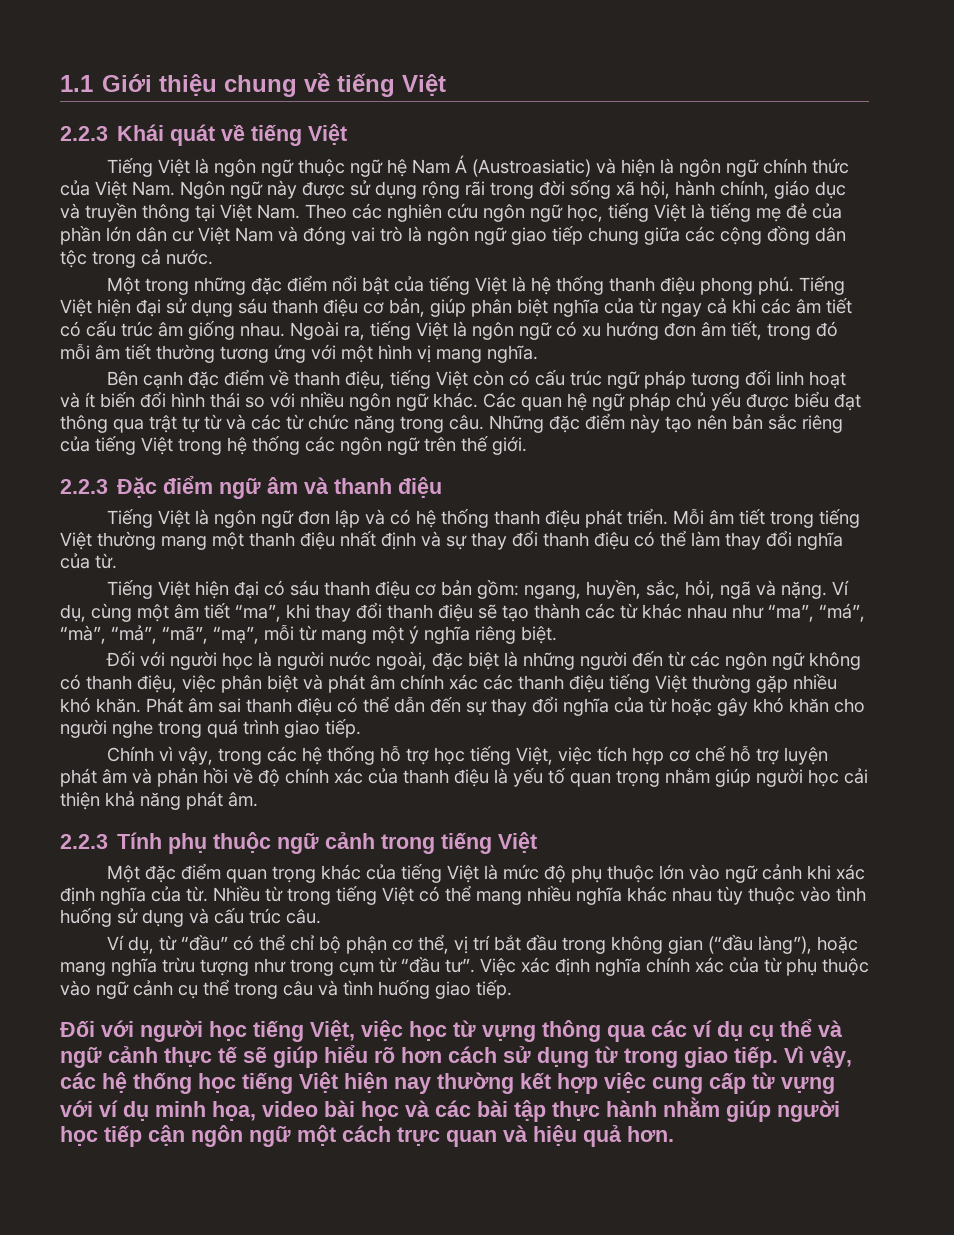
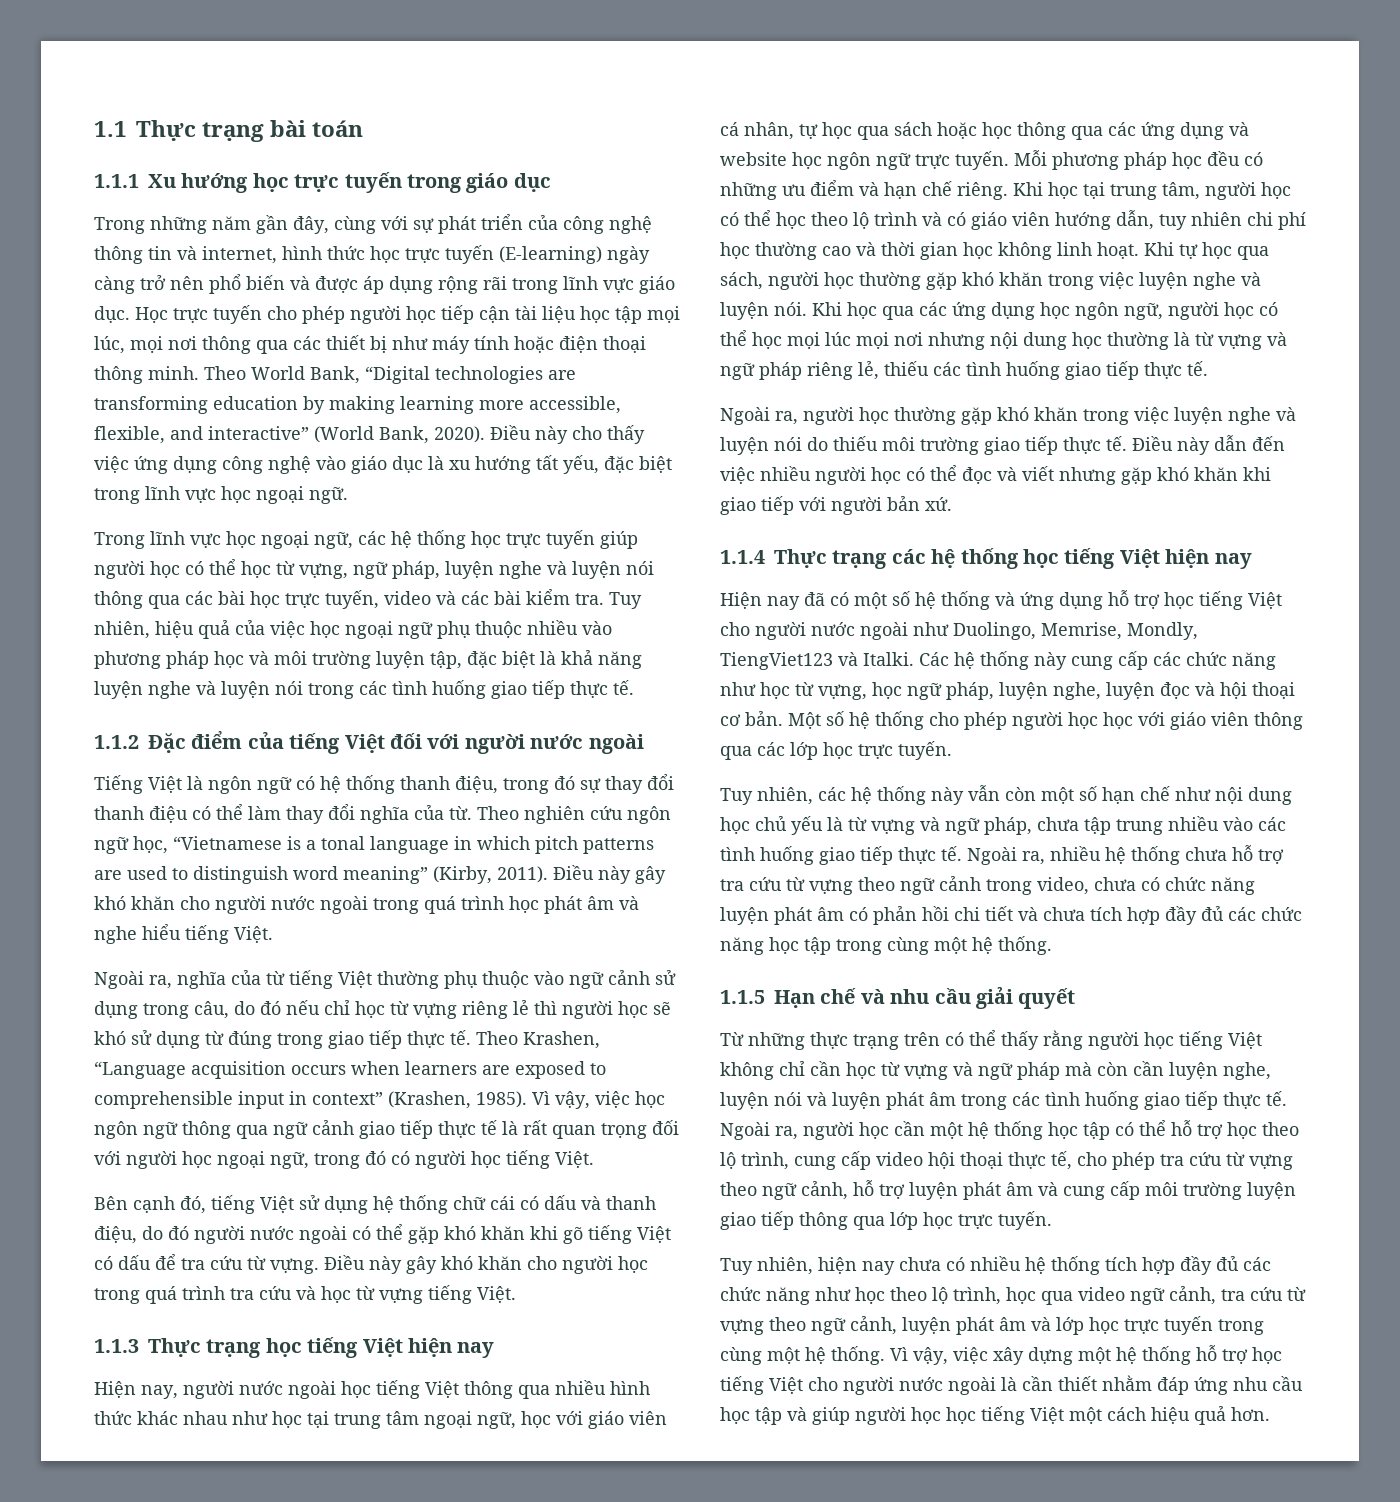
[102,73,447,97] [60,124,348,146] [107,155,850,177] [60,180,846,199] [60,203,842,222] [60,226,846,245] [60,249,213,268] [107,275,846,295] [60,298,852,317] [60,321,838,340] [60,343,538,363] [107,369,847,389] [60,391,861,411] [60,413,843,433] [60,436,527,455] [60,476,443,499] [107,508,861,528] [60,531,441,550] Giới thiệu chung về tiếng Việt // 2.2.3 Khái quát về tiếng Việt // Tiếng Việt là ngôn ngữ thuộc ngữ hệ Nam Á (Austroasiatic) và hiện là ngôn ngữ chính thức của Việt Nam. Ngôn ngữ này được sử dụng rộng rãi trong đời sống xã hội, hành chính, giáo dục và truyền thông tại Việt Nam. Theo các nghiên cứu ngôn ngữ học, tiếng Việt là tiếng mẹ đẻ của phần lớn dân cư Việt Nam và đóng vai trò là ngôn ngữ giao tiếp chung giữa các cộng đồng dân tộc trong cả nước. // Một trong những đặc điểm nổi bật của tiếng Việt là hệ thống thanh điệu phong phú. Tiếng Việt hiện đại sử dụng sáu thanh điệu cơ bản, giúp phân biệt nghĩa của từ ngay cả khi các âm tiết có cấu trúc âm giống nhau. Ngoài ra, tiếng Việt là ngôn ngữ có xu hướng đơn âm tiết, trong đó mỗi âm tiết thường tương ứng với một hình vị mang nghĩa. // Bên cạnh đặc điểm về thanh điệu, tiếng Việt còn có cấu trúc ngữ pháp tương đối linh hoạt và ít biến đổi hình thái so với nhiều ngôn ngữ khác. Các quan hệ ngữ pháp chủ yếu được biểu đạt thông qua trật tự từ và các từ chức năng trong câu. Những đặc điểm này tạo nên bản sắc riêng của tiếng Việt trong hệ thống các ngôn ngữ trên thế giới. // 2.2.3 Đặc điểm ngữ âm và thanh điệu // Tiếng Việt là ngôn ngữ đơn lập và có hệ thống thanh điệu phát triển. Mỗi âm tiết trong tiếng Việt thường mang một thanh điệu nhất định và -> [136,120,364,142] [94,172,551,193] [94,214,652,234] [94,245,650,264] [94,274,675,294] [94,305,680,324] [94,335,646,354] [94,366,576,384] [94,396,621,414] [94,425,645,444] [94,455,672,474] [94,486,348,504] [94,530,638,549] [94,559,654,579] [94,589,642,609] [94,620,612,639] [94,650,642,669] [94,680,634,699] [94,730,644,754] [94,775,575,794] Thực trạng bài toán // 1.1.1 Xu hướng học trực tuyến trong giáo dục // Trong những năm gần đây, cùng với sự phát triển của công nghệ thông tin và internet, hình thức học trực tuyến (E-learning) ngày càng trở nên phổ biến và được áp dụng rộng rãi trong lĩnh vực giáo dục. Học trực tuyến cho phép người học tiếp cận tài liệu học tập mọi lúc, mọi nơi thông qua các thiết bị như máy tính hoặc điện thoại thông minh. Theo World Bank, “Digital technologies are transforming education by making learning more accessible, flexible, and interactive” (World Bank, 2020). Điều này cho thấy việc ứng dụng công nghệ vào giáo dục là xu hướng tất yếu, đặc biệt trong lĩnh vực học ngoại ngữ. // Trong lĩnh vực học ngoại ngữ, các hệ thống học trực tuyến giúp người học có thể học từ vựng, ngữ pháp, luyện nghe và luyện nói thông qua các bài học trực tuyến, video và các bài kiểm tra. Tuy nhiên, hiệu quả của việc học ngoại ngữ phụ thuộc nhiều vào phương pháp học và môi trường luyện tập, đặc biệt là khả năng luyện nghe và luyện nói trong các tình huống giao tiếp thực tế. // 1.1.2 Đặc điểm của tiếng Việt đối với người nước ngoài // Tiếng Việt là ngôn ngữ có hệ thống thanh điệu, trong đó
[107,580,850,599] [60,602,865,622] [60,624,557,644] [106,651,862,670] [60,674,837,693] [60,696,865,716] [60,719,361,738] [107,745,829,765] [60,768,868,787] [60,791,258,810] [60,832,538,854] [107,863,866,883] [60,885,866,905] [60,908,321,927] [107,934,859,954] [60,957,782,976] // Tiếng Việt hiện đại có sáu thanh điệu cơ bản gồm: ngang, huyền, sắc, hỏi, ngã và nặng. Ví dụ, cùng một âm tiết “ma”, khi thay đổi thanh điệu sẽ tạo thành các từ khác nhau như “ma”, “má”, “mà”, “mả”, “mã”, “mạ”, mỗi từ mang một ý nghĩa riêng biệt. // Đối với người học là người nước ngoài, đặc biệt là những người đến từ các ngôn ngữ không có thanh điệu, việc phân biệt và phát âm chính xác các thanh điệu tiếng Việt thường gặp nhiều khó khăn. Phát âm sai thanh điệu có thể dẫn đến sự thay đổi nghĩa của từ hoặc gây khó khăn cho người nghe trong quá trình giao tiếp. // Chính vì vậy, trong các hệ thống hỗ trợ học tiếng Việt, việc tích hợp cơ chế hỗ trợ luyện phát âm và phản hồi về độ chính xác của thanh điệu là yếu tố quan trọng nhằm giúp người học cải thiện khả năng phát âm. // 2.2.3 Tính phụ thuộc ngữ cảnh trong tiếng Việt // Một đặc điểm quan trọng khác của tiếng Việt là mức độ phụ thuộc lớn vào ngữ cảnh khi xác định nghĩa của từ. Nhiều từ trong tiếng Việt có thể mang nhiều nghĩa khác nhau tùy thuộc vào tình huống sử dụng và cấu trúc câu. // Ví dụ, từ “đầu” có thể chỉ bộ phận cơ thể, vị trí bắt đầu trong không gian (“đầu làng”), hoặc mang nghĩa trừu tượng như trong cụm từ “đầu tư”. Việc xác định nghĩa chính xác của từ -> [477,806,671,824] [94,836,654,854] [94,865,666,884] [94,896,639,914] [94,924,273,944] [94,970,439,989] Theo nghiên cứu ngôn ngữ học, “Vietnamese is a tonal language in which pitch patterns are used to distinguish word meaning” (Kirby, 2011). Điều này gây khó khăn cho người nước ngoài trong quá trình học phát âm và nghe hiểu tiếng Việt. // Ngoài ra, nghĩa của từ tiếng Việt thường
[178,979,512,999] [60,1019,843,1042] [60,1045,852,1068] cụ thể trong câu và tình huống giao tiếp. // Đối với người học tiếng Việt, việc học từ vựng thông qua các ví dụ cụ thể và ngữ cảnh thực tế sẽ giúp hiểu rõ hơn cách sử dụng từ trong giao tiếp. Vì vậy, -> [655,970,676,985] [94,1000,671,1019] [94,1030,600,1049] [94,1061,606,1079] [94,1091,665,1109] [94,1120,679,1139] [94,1150,594,1169] [94,1195,656,1214] [94,1224,671,1244] [94,1254,648,1274] [94,1285,516,1304] [94,1337,495,1358] [94,1380,650,1399] [94,1411,667,1429] [720,122,1249,140] [720,150,1263,170] [720,180,1291,200] [720,210,1306,230] [720,242,1269,260] [720,272,1261,290] [720,302,1278,320] [720,330,1287,350] [720,361,1208,380] [720,407,1296,425] [720,435,1285,455] [720,465,1271,485] [720,496,952,515] [720,549,888,569] sử dụng trong câu, do đó nếu chỉ học từ vựng riêng lẻ thì người học sẽ khó sử dụng từ đúng trong giao tiếp thực tế. Theo Krashen, “Language acquisition occurs when learners are exposed to comprehensible input in context” (Krashen, 1985). Vì vậy, việc học ngôn ngữ thông qua ngữ cảnh giao tiếp thực tế là rất quan trọng đối với người học ngoại ngữ, trong đó có người học tiếng Việt. // Bên cạnh đó, tiếng Việt sử dụng hệ thống chữ cái có dấu và thanh điệu, do đó người nước ngoài có thể gặp khó khăn khi gõ tiếng Việt có dấu để tra cứu từ vựng. Điều này gây khó khăn cho người học trong quá trình tra cứu và học từ vựng tiếng Việt. // 1.1.3 Thực trạng học tiếng Việt hiện nay // Hiện nay, người nước ngoài học tiếng Việt thông qua nhiều hình thức khác nhau như học tại trung tâm ngoại ngữ, học với giáo viên cá nhân, tự học qua sách hoặc học thông qua các ứng dụng và website học ngôn ngữ trực tuyến. Mỗi phương pháp học đều có những ưu điểm và hạn chế riêng. Khi học tại trung tâm, người học có thể học theo lộ trình và có giáo viên hướng dẫn, tuy nhiên chi phí học thường cao và thời gian học không linh hoạt. Khi tự học qua sách, người học thường gặp khó khăn trong việc luyện nghe và luyện nói. Khi học qua các ứng dụng học ngôn ngữ, người học có thể học mọi lúc mọi nơi nhưng nội dung học thường là từ vựng và ngữ pháp riêng lẻ, thiếu các tình huống giao tiếp thực tế. // Ngoài ra, người học thường gặp khó khăn trong việc luyện nghe và luyện nói do thiếu môi trường giao tiếp thực tế. Điều này dẫn đến việc nhiều người học có thể đọc và viết nhưng gặp khó khăn khi giao tiếp với người bản xứ. // 1.1.4 Thực trạng
[437,1072,835,1094] [60,1097,840,1122] [60,1125,528,1147] thường kết hợp việc cung cấp từ vựng với ví dụ minh họa, video bài học và các bài tập thực hành nhằm giúp người học tiếp cận ngôn ngữ một cách trực quan và -> [720,590,1282,610] [720,622,1198,640] [720,651,1276,670] [720,682,1295,700] [720,711,1303,730] [720,741,952,760] [720,785,1292,805] [720,816,1286,835] [720,845,1284,865] [720,876,1255,895] [720,906,1302,925] [720,936,1052,955] [720,986,1076,1009] [720,1030,1262,1050] [720,1061,1271,1080] [720,1091,1287,1110] [720,1120,1299,1140] [720,1151,1293,1170] [720,1180,1296,1200] [720,1211,1052,1230] [720,1256,1271,1275] [720,1286,1306,1305] [720,1316,1264,1335] [720,1345,1282,1365] [720,1375,1303,1395] [720,1406,1146,1425] // Hiện nay đã có một số hệ thống và ứng dụng hỗ trợ học tiếng Việt cho người nước ngoài như Duolingo, Memrise, Mondly, TiengViet123 và Italki. Các hệ thống này cung cấp các chức năng như học từ vựng, học ngữ pháp, luyện nghe, luyện đọc và hội thoại cơ bản. Một số hệ thống cho phép người học học với giáo viên thông qua các lớp học trực tuyến. // Tuy nhiên, các hệ thống này vẫn còn một số hạn chế như nội dung học chủ yếu là từ vựng và ngữ pháp, chưa tập trung nhiều vào các tình huống giao tiếp thực tế. Ngoài ra, nhiều hệ thống chưa hỗ trợ tra cứu từ vựng theo ngữ cảnh trong video, chưa có chức năng luyện phát âm có phản hồi chi tiết và chưa tích hợp đầy đủ các chức năng học tập trong cùng một hệ thống. // 1.1.5 Hạn chế và nhu cầu giải quyết // Từ những thực trạng trên có thể thấy rằng người học tiếng Việt không chỉ cần học từ vựng và ngữ pháp mà còn cần luyện nghe, luyện nói và luyện phát âm trong các tình huống giao tiếp thực tế. Ngoài ra, người học cần một hệ thống học tập có thể hỗ trợ học theo lộ trình, cung cấp video hội thoại thực tế, cho phép tra cứu từ vựng theo ngữ cảnh, hỗ trợ luyện phát âm và cung cấp môi trường luyện giao tiếp thông qua lớp học trực tuyến. // Tuy nhiên, hiện nay chưa có nhiều hệ thống tích hợp đầy đủ các chức năng như học theo lộ trình, học qua video ngữ cảnh, tra cứu từ vựng theo ngữ cảnh, luyện phát âm và lớp học trực tuyến trong cùng một hệ thống. Vì vậy, việc xây dựng một hệ thống hỗ trợ học tiếng Việt cho người nước ngoài là cần thiết nhằm đáp ứng nhu cầu học tập và giúp người học học tiếng Việt một cách

